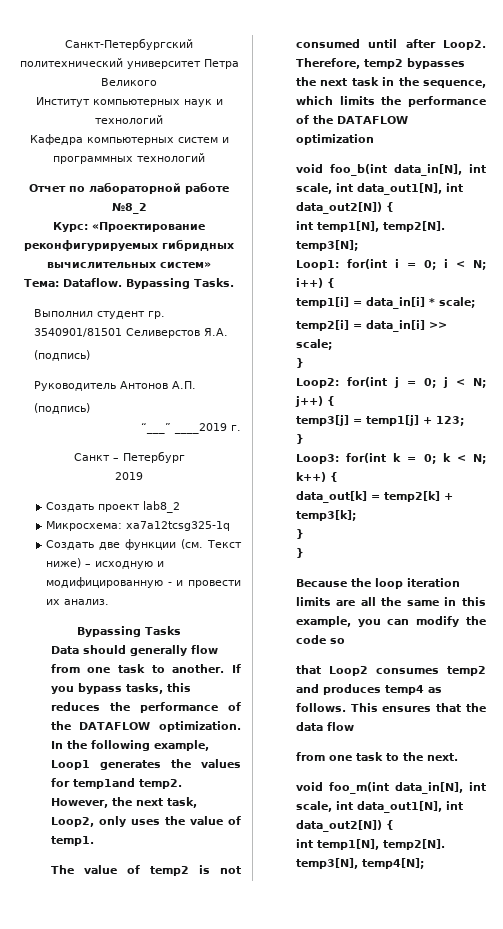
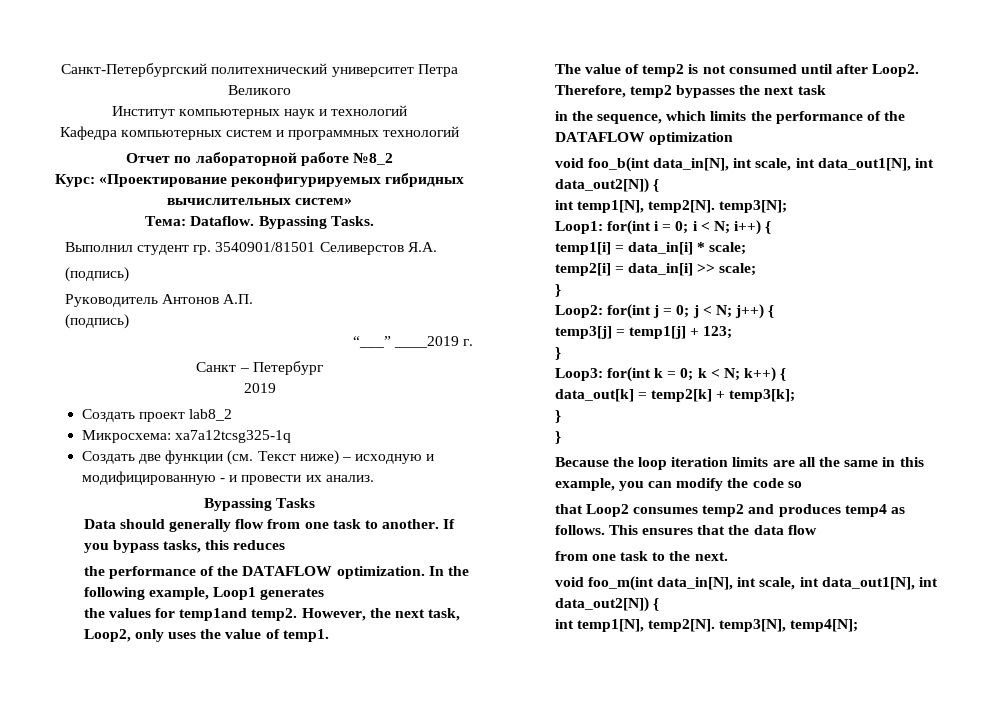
(100, 706) none -> (286, 545) //
(161, 765) none -> (325, 594) //
(379, 81) none -> (826, 90) //

